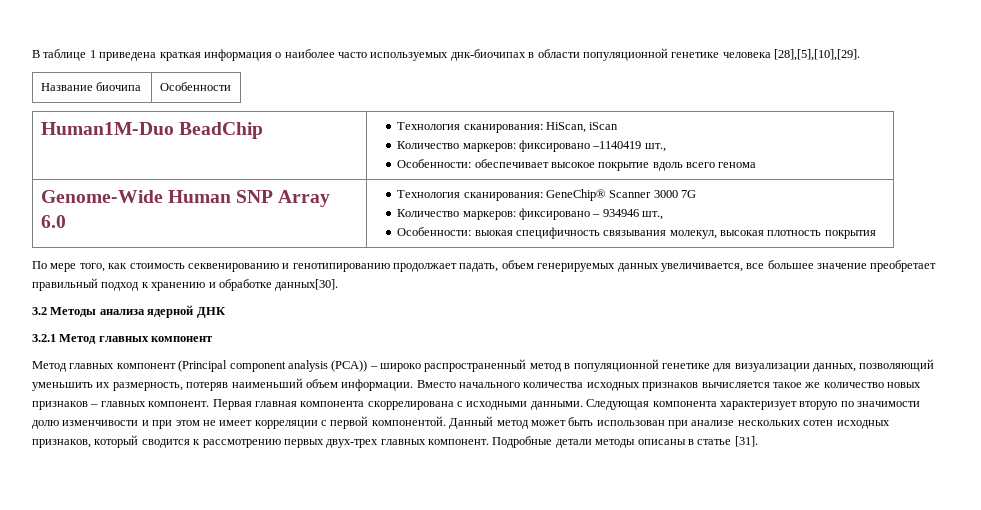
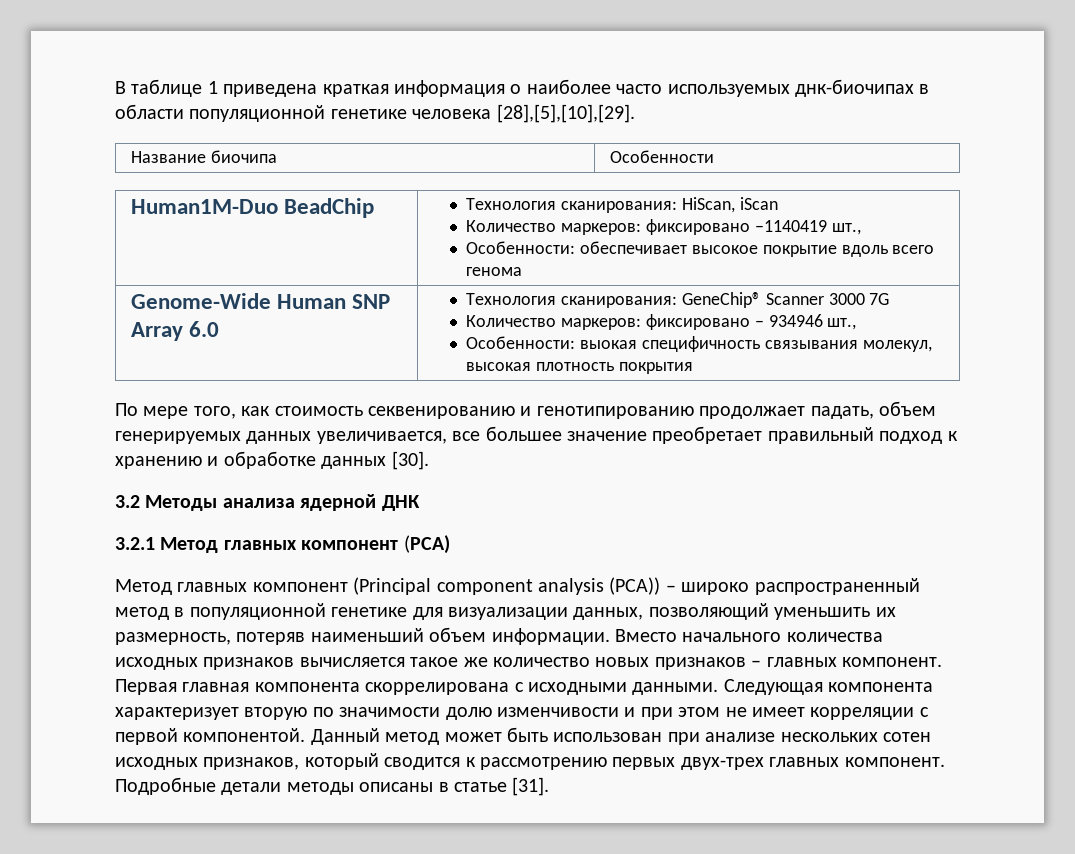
[275,279,339,291] данных[30]. -> [321,451,429,470] данных [30].
(213, 339) none -> [403,535,450,554] (PCA)

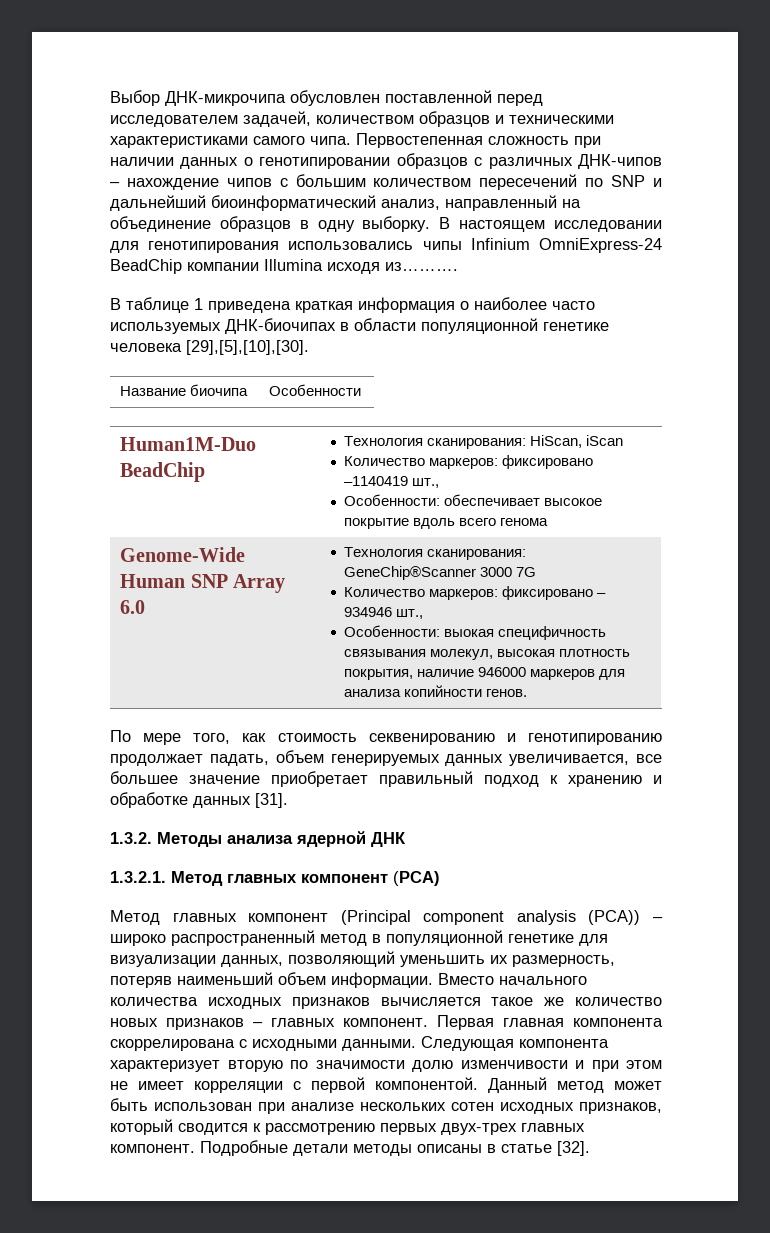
(115, 87) none -> [110,90,543,106] [110,111,614,127] [110,133,601,148] [110,153,662,169] [110,174,663,190] [110,195,581,211] [110,216,662,232] [110,238,662,253] [110,259,458,274] Выбор ДНК-микрочипа обусловлен поставленной перед исследователем задачей, количеством образцов и техническими характеристиками самого чипа. Первостепенная сложность при наличии данных о генотипировании образцов с различных ДНК-чипов – нахождение чипов с большим количеством пересечений по SNP и дальнейший биоинформатический анализ, направленный на объединение образцов в одну выборку. В настоящем исследовании для генотипирования использовались чипы Infinium OmniExpress-24 BeadChip компании Illumina исходя из………. //
[794,79,914,97] днк-биочипах -> [225,318,336,334] ДНК-биочипах
[496,104,635,123] [28],[5],[10],[29]. -> [186,340,309,355] [29],[5],[10],[30].
[681,292,824,308] GeneChip® Scanner -> [344,566,477,580] GeneChip®Scanner
[618,362,693,374] покрытия -> [344,667,626,680] [344,685,528,697] покрытия, наличие 946000 маркеров для анализа копийности генов.
[652,426,763,444] преобретает -> [271,771,368,787] приобретает
[391,451,429,470] [115,495,140,508] [30]. // 3.2 -> [255,793,288,808] [110,832,152,844] [31]. // 1.3.2.
[115,537,155,550] 3.2.1 -> [110,871,166,883] 1.3.2.1.
[512,777,550,796] [31]. -> [557,1141,590,1156] [32].

